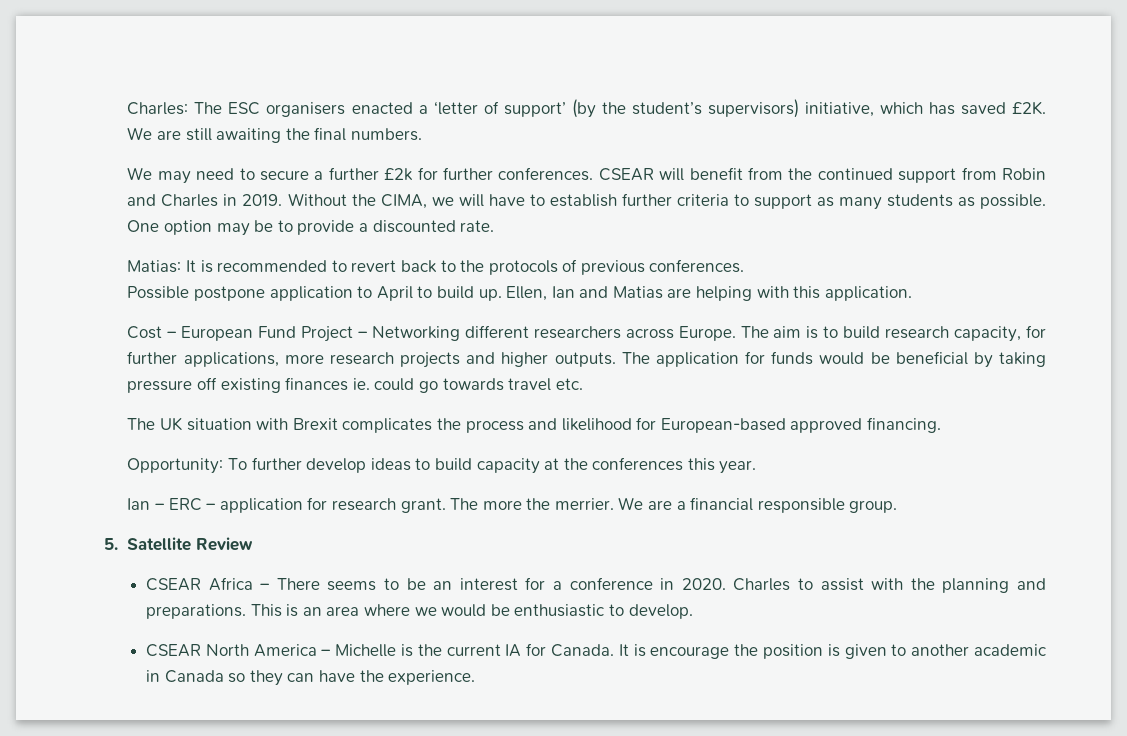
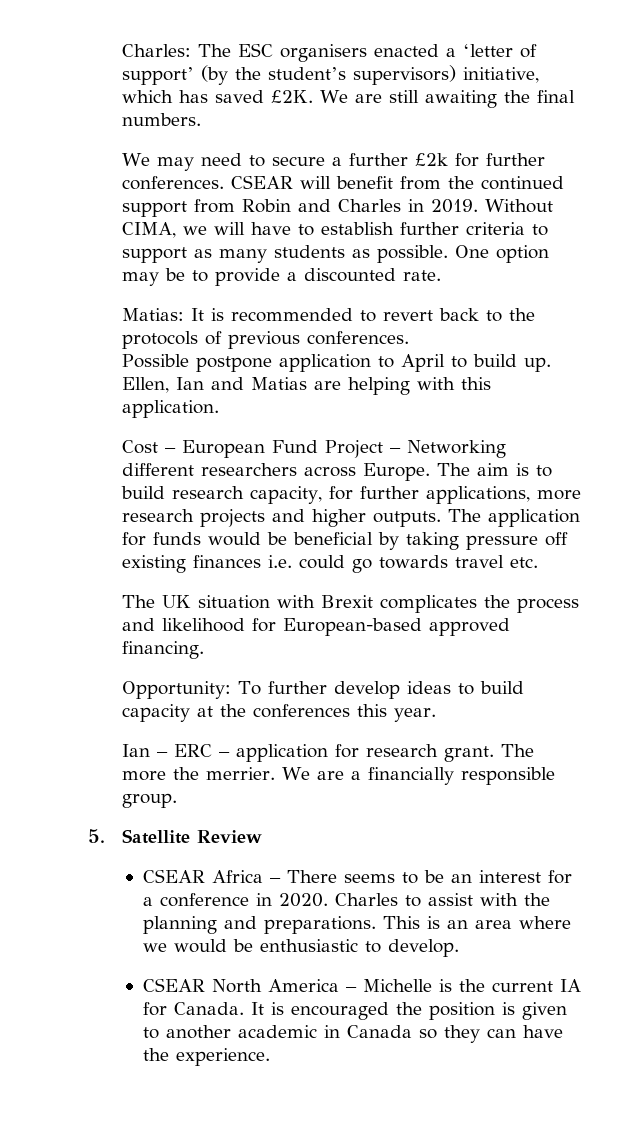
[351,194,376,206] the -> (554, 206) none
[352,378,370,390] ie. -> [268,555,293,568] i.e.
[690,497,754,511] financial -> [368,767,455,785] financially
[650,646,730,659] encourage -> [291,1002,390,1020] encouraged

